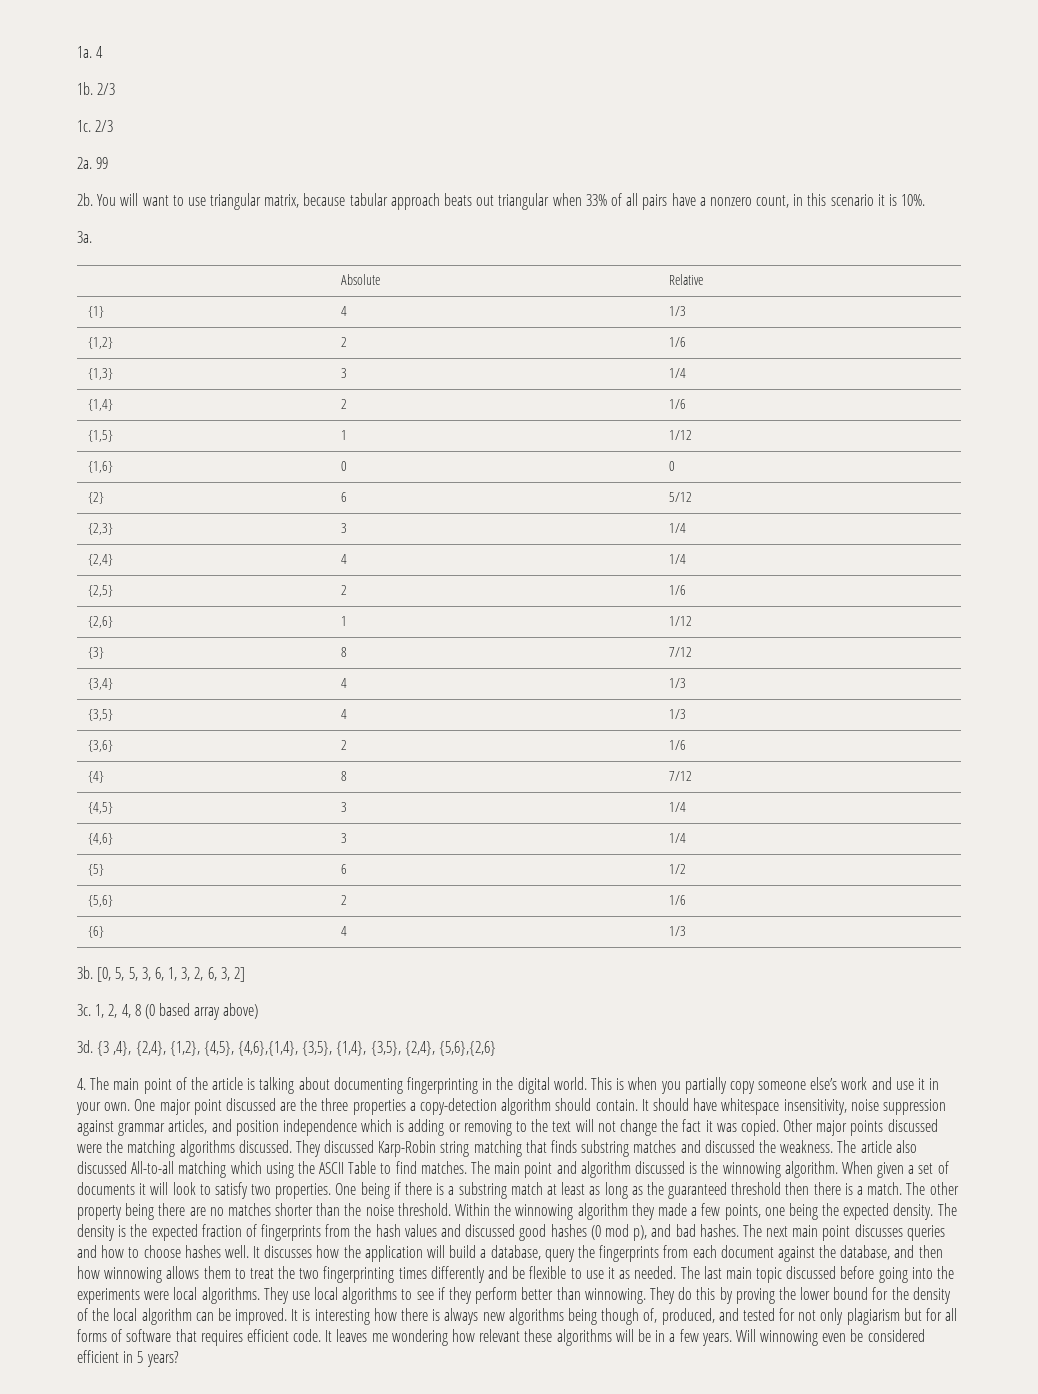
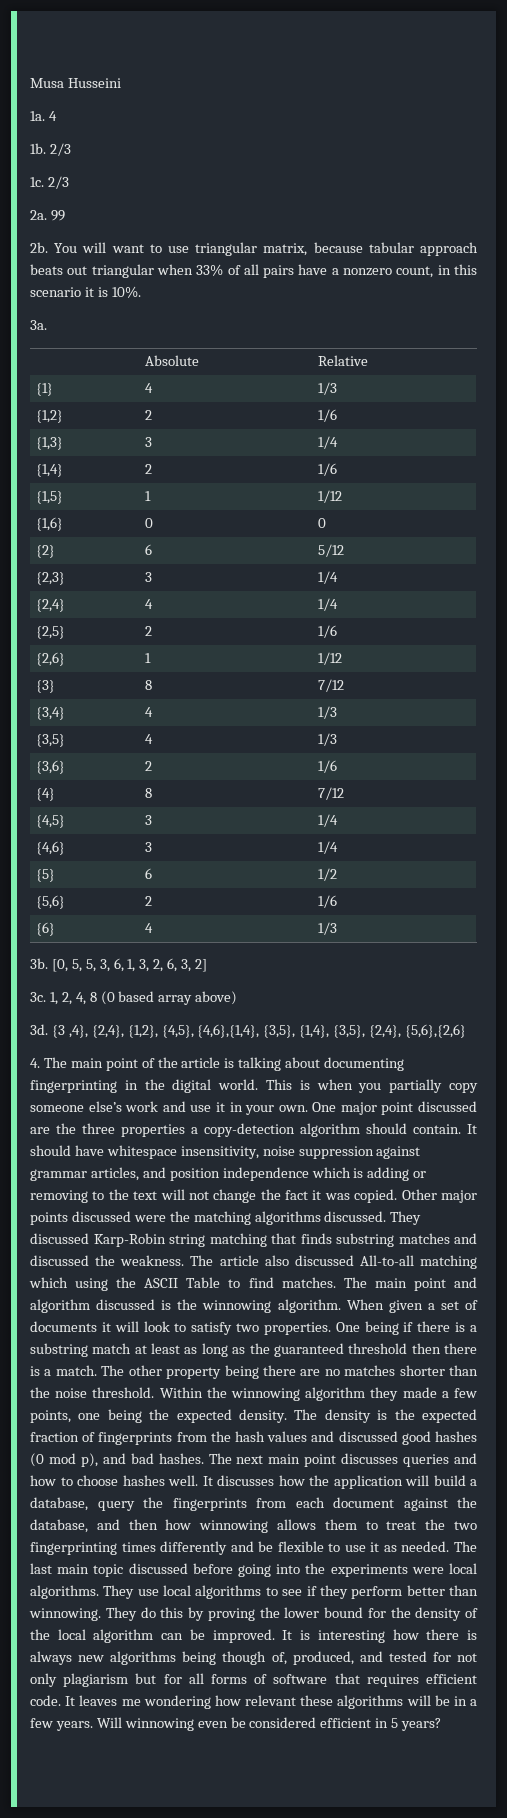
(77, 52) none -> [30,78,121,88] Musa Husseini //

